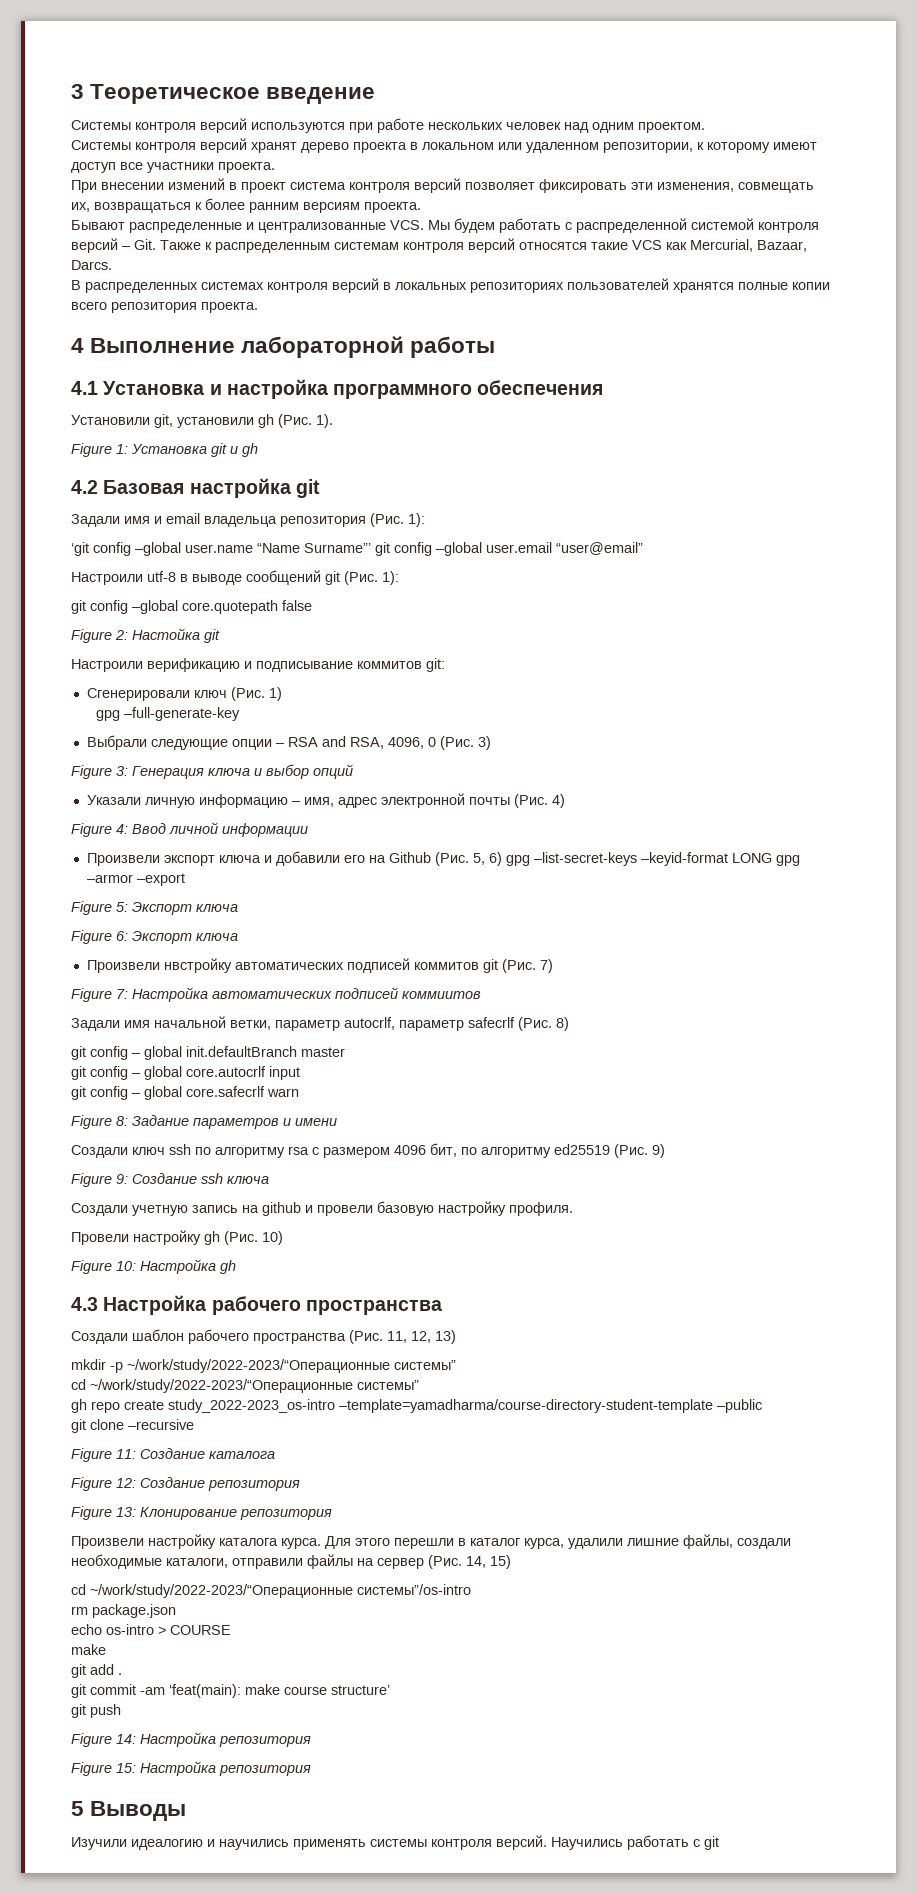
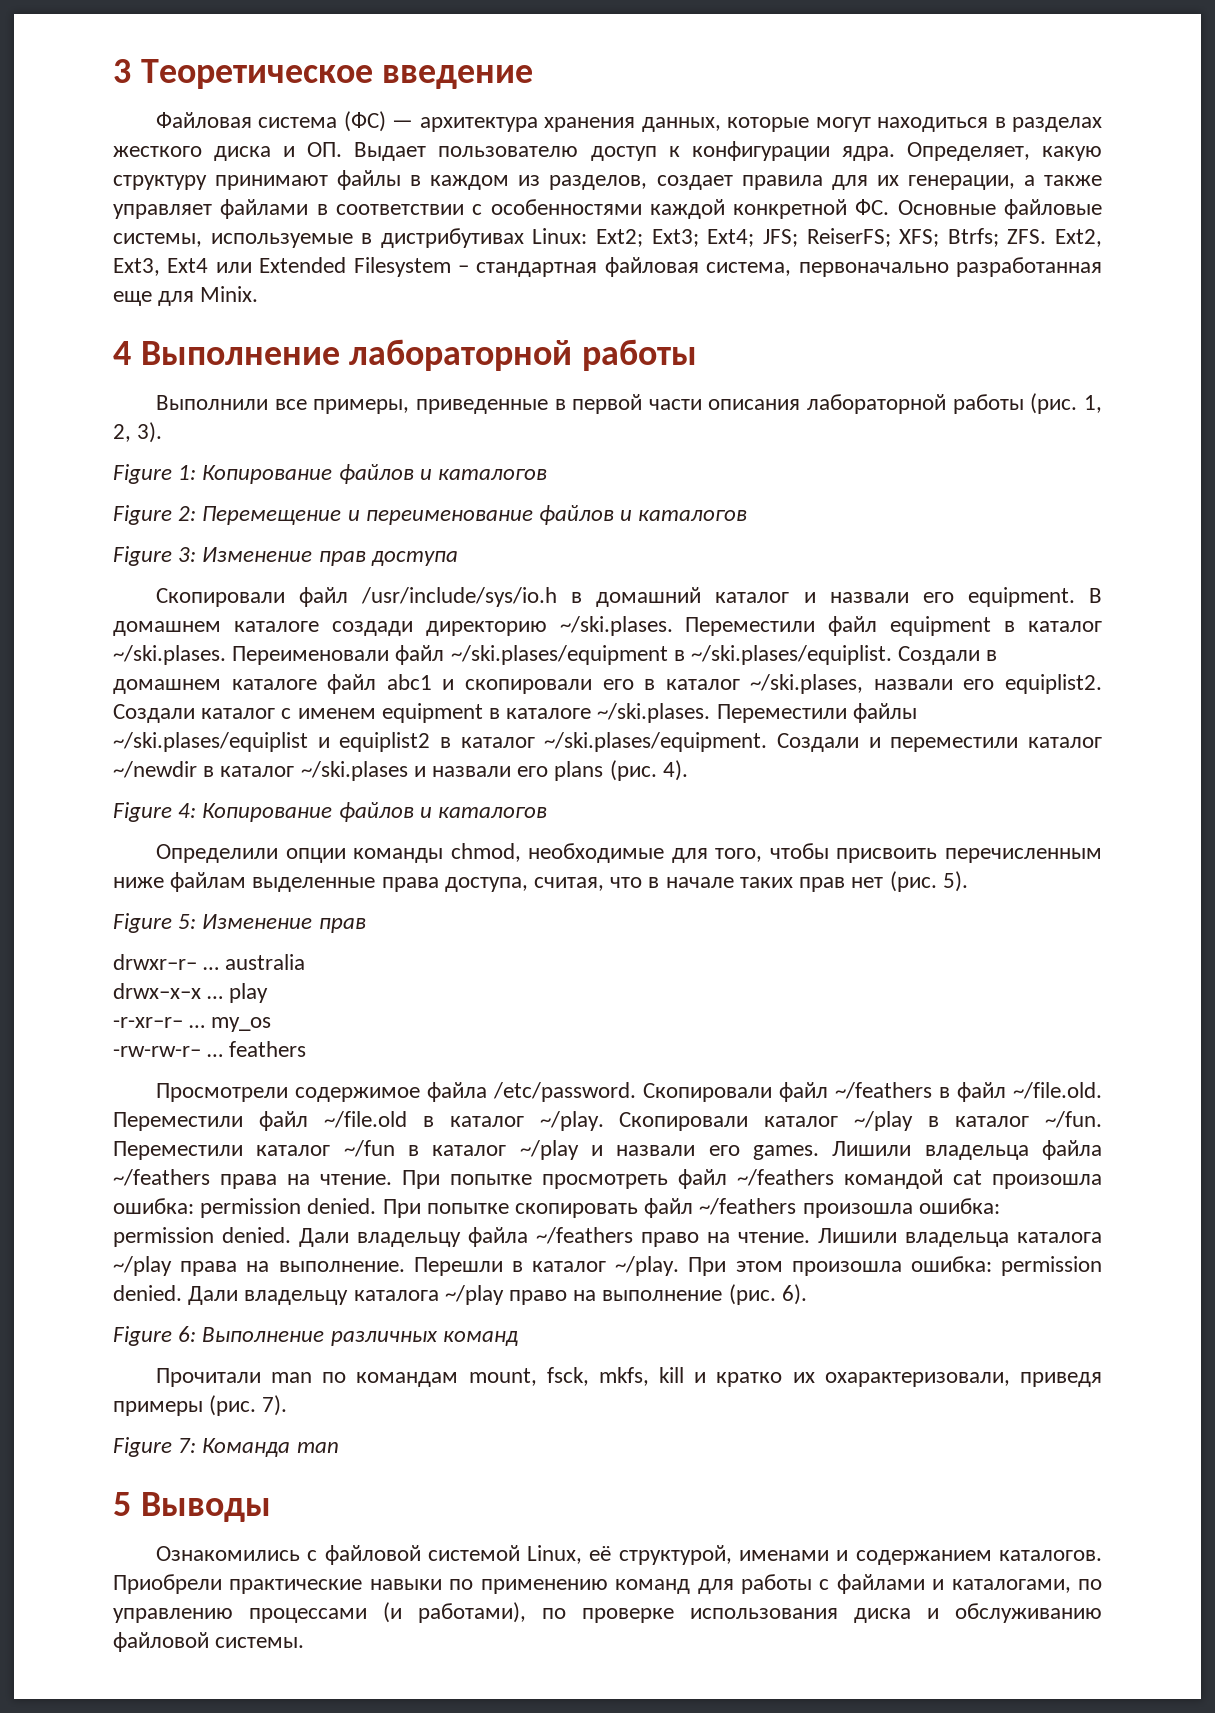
[71,118,705,133] [71,138,817,153] [71,162,275,173] [71,178,814,193] [71,198,421,213] [71,218,819,233] [71,238,807,253] [71,260,112,270] [71,278,830,293] [71,302,258,313] [71,336,496,358] [71,379,604,399] [71,414,333,428] [71,443,258,457] [71,478,320,498] [71,513,425,527] [71,542,643,556] [71,570,399,585] [71,600,312,614] [71,628,220,643] [71,658,445,672] [86,687,282,701] [96,707,241,721] [86,735,491,750] [71,764,353,779] [86,793,565,808] [71,822,308,837] [86,851,800,866] [86,873,185,886] [71,901,238,915] [71,930,238,944] [86,958,553,973] [71,987,481,1002] [71,1016,569,1031] [71,1046,345,1060] [71,1066,300,1080] [71,1086,299,1100] [71,1115,337,1129] [71,1143,665,1158] [71,1173,269,1187] [71,1201,573,1216] [71,1230,283,1245] [71,1259,236,1274] [71,1295,442,1315] [71,1329,456,1344] [71,1359,456,1373] [71,1379,419,1393] [71,1399,762,1413] [71,1419,194,1433] [71,1448,275,1462] [71,1477,300,1491] [71,1506,332,1520] [71,1534,791,1549] [71,1554,511,1569] [71,1584,471,1598] [71,1604,176,1618] [71,1624,231,1635] [71,1644,106,1655] [71,1664,122,1678] [71,1684,390,1698] [71,1704,121,1718] [71,1732,311,1747] [71,1761,311,1776] [71,1801,187,1821] [71,1835,719,1850] Системы контроля версий используются при работе нескольких человек над одним проектом. // Системы контроля версий хранят дерево проекта в локальном или удаленном репозитории, к которому имеют доступ все участники проекта. // При внесении измений в проект система контроля версий позволяет фиксировать эти изменения, совмещать их, возвращаться к более ранним версиям проекта. // Бывают распределенные и централизованные VCS. Мы будем работать с распределенной системой контроля версий – Git. Также к распределенным системам контроля версий относятся такие VCS как Mercurial, Bazaar, Darcs. // В распределенных системах контроля версий в локальных репозиториях пользователей хранятся полные копии всего репозитория проекта. // 4 Выполнение лабораторной работы // 4.1 Установка и настройка программного обеспечения // Установили git, установили gh (Рис. 1). // Figure 1: Установка git и gh // 4.2 Базовая настройка git // Задали имя и email владельца репозитория (Рис. 1): // ‘git config –global user.name “Name Surname”’ git config –global user.email “user@email” // Настроили utf-8 в выводе сообщений git (Рис. 1): // git config –global core.quotepath false // Figure 2: Настойка git // Настроили верификацию и подписывание коммитов git: // Сгенерировали ключ (Рис. 1) // gpg –full-generate-key // Выбрали следующие опции – RSA and RSA, 4096, 0 (Рис. 3) // Figure 3: Генерация ключа и выбор опций // Указали личную информацию – имя, адрес электронной почты (Рис. 4) // Figure 4: Ввод личной информации // Произвели экспорт ключа и добавили его на Github (Рис. 5, 6) gpg –list-secret-keys –keyid-format LONG gpg –armor –export // Figure 5: Экспорт ключа // Figure 6: Экспорт ключа // Произвели нвстройку автоматических подписей коммитов git (Рис. 7) // Figure 7: Настройка автоматических подписей коммиитов // Задали имя начальной ветки, параметр autocrlf, параметр safecrlf (Рис. 8) // git config – global init.defaultBranch master // git config – global core.autocrlf input // git config – global core.safecrlf warn // Figure 8: Задание параметров и имени // Создали ключ ssh по алгоритму rsa с размером 4096 бит, по алгоритму ed25519 (Рис. 9) // Figure 9: Создание ssh ключа // Создали учетную запись на github и провели базовую настройку профиля. // Провели настройку gh (Рис. 10) // Figure 10: Настройка gh // 4.3 Настройка рабочего пространства // Создали шаблон рабочего пространства (Рис. 11, 12, 13) // mkdir -p ~/work/study/2022-2023/“Операционные системы” // cd ~/work/study/2022-2023/“Операционные системы” // gh repo create study_2022-2023_os-intro –template=yamadharma/course-directory-student-template –public // git clone –recursive // Figure 11: Создание каталога // Figure 12: Создание репозитория // Figure 13: Клонирование репозитория // Произвели настройку каталога курса. Для этого перешли в каталог курса, удалили лишние файлы, создали необходимые каталоги, отправили файлы на сервер (Рис. 14, 15) // cd ~/work/study/2022-2023/“Операционные системы”/os-intro // rm package.json // echo os-intro > COURSE // make // git add . // git commit -am ‘feat(main): make course structure’ // git push // Figure 14: Настройка репозитория // Figure 15: Настройка репозитория // 5 Выводы // Изучили идеалогию и научились применять системы контроля версий. Научились работать с git -> [155,111,1102,132] [113,141,1102,161] [113,170,1103,190] [113,199,1102,219] [113,228,1103,248] [113,257,1102,277] [113,286,259,306] [113,339,698,371] [155,393,1103,414] [113,422,163,443] [113,464,548,484] [113,505,748,525] [113,546,458,566] [155,587,1103,607] [113,616,1102,636] [113,645,998,665] [113,674,1102,694] [113,703,917,723] [113,732,1102,752] [113,760,688,781] [113,802,548,822] [155,843,1102,863] [113,871,968,892] [113,913,366,933] [113,954,306,970] [113,983,269,1003] [113,1017,272,1032] [113,1041,307,1057] [155,1082,1102,1102] [113,1111,1102,1131] [113,1140,1102,1160] [113,1169,1102,1189] [113,1198,1000,1218] [113,1227,1102,1247] [113,1256,1102,1276] [113,1284,807,1305] [113,1326,518,1346] [155,1367,1102,1387] [113,1395,288,1416] [113,1437,339,1457] [113,1492,271,1522] [155,1545,1102,1565] [113,1574,1102,1594] [113,1602,1102,1623] [113,1632,305,1652] Файловая система (ФС) — архитектура хранения данных, которые могут находиться в разделах жесткого диска и ОП. Выдает пользователю доступ к конфигурации ядра. Определяет, какую структуру принимают файлы в каждом из разделов, создает правила для их генерации, а также управляет файлами в соответствии с особенностями каждой конкретной ФС. Основные файловые системы, используемые в дистрибутивах Linux: Ext2; Ext3; Ext4; JFS; ReiserFS; XFS; Btrfs; ZFS. Ext2, Ext3, Ext4 или Extended Filesystem – стандартная файловая система, первоначально разработанная еще для Minix. // 4 Выполнение лабораторной работы // Выполнили все примеры, приведенные в первой части описания лабораторной работы (рис. 1, 2, 3). // Figure 1: Копирование файлов и каталогов // Figure 2: Перемещение и переименование файлов и каталогов // Figure 3: Изменение прав доступа // Скопировали файл /usr/include/sys/io.h в домашний каталог и назвали его equipment. В домашнем каталоге создади директорию ~/ski.plases. Переместили файл equipment в каталог ~/ski.plases. Переименовали файл ~/ski.plases/equipment в ~/ski.plases/equiplist. Создали в домашнем каталоге файл abc1 и скопировали его в каталог ~/ski.plases, назвали его equiplist2. Создали каталог с именем equipment в каталоге ~/ski.plases. Переместили файлы ~/ski.plases/equiplist и equiplist2 в каталог ~/ski.plases/equipment. Создали и переместили каталог ~/newdir в каталог ~/ski.plases и назвали его plans (рис. 4). // Figure 4: Копирование файлов и каталогов // Определили опции команды chmod, необходимые для того, чтобы присвоить перечисленным ниже файлам выделенные права доступа, считая, что в начале таких прав нет (рис. 5). // Figure 5: Изменение прав // drwxr–r– … australia // drwx–x–x … play // -r-xr–r– … my_os // -rw-rw-r– … feathers // Просмотрели содержимое файла /etc/password. Скопировали файл ~/feathers в файл ~/file.old. Переместили файл ~/file.old в каталог ~/play. Скопировали каталог ~/play в каталог ~/fun. Переместили каталог ~/fun в каталог ~/play и назвали его games. Лишили владельца файла ~/feathers права на чтение. При попытке просмотреть файл ~/feathers командой cat произошла ошибка: permission denied. При попытке скопировать файл ~/feathers произошла ошибка: permission denied. Дали владельцу файла ~/feathers право на чтение. Лишили владельца каталога ~/play права на выполнение. Перешли в каталог ~/play. При этом произошла ошибка: permission denied. Дали владельцу каталога ~/play право на выполнение (рис. 6). // Figure 6: Выполнение различных команд // Прочитали man по командам mount, fsck, mkfs, kill и кратко их охарактеризовали, приведя примеры (рис. 7). // Figure 7: Команда man // 5 Выводы // Ознакомились с файловой системой Linux, её структурой, именами и содержанием каталогов. Приобрели практические навыки по применению команд для работы с файлами и каталогами, по управлению процессами (и работами), по проверке использования диска и обслуживанию файловой системы.

